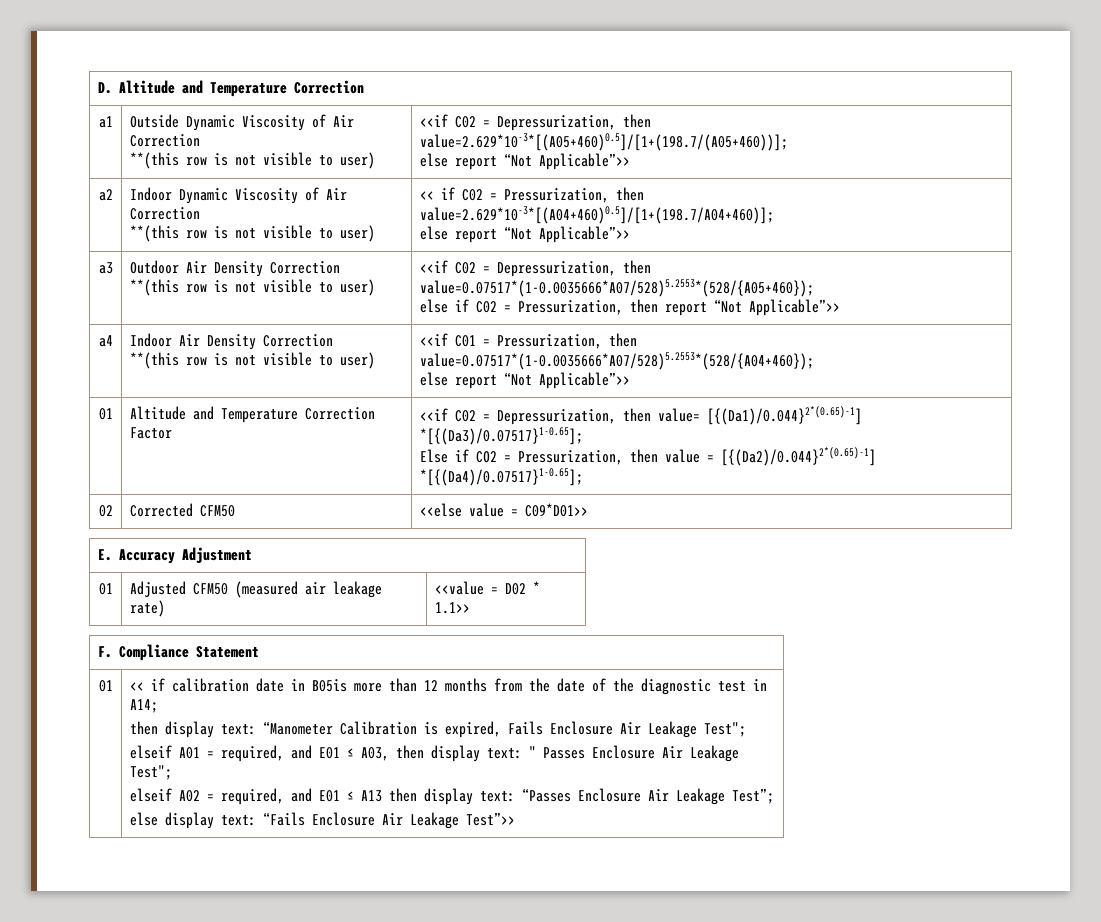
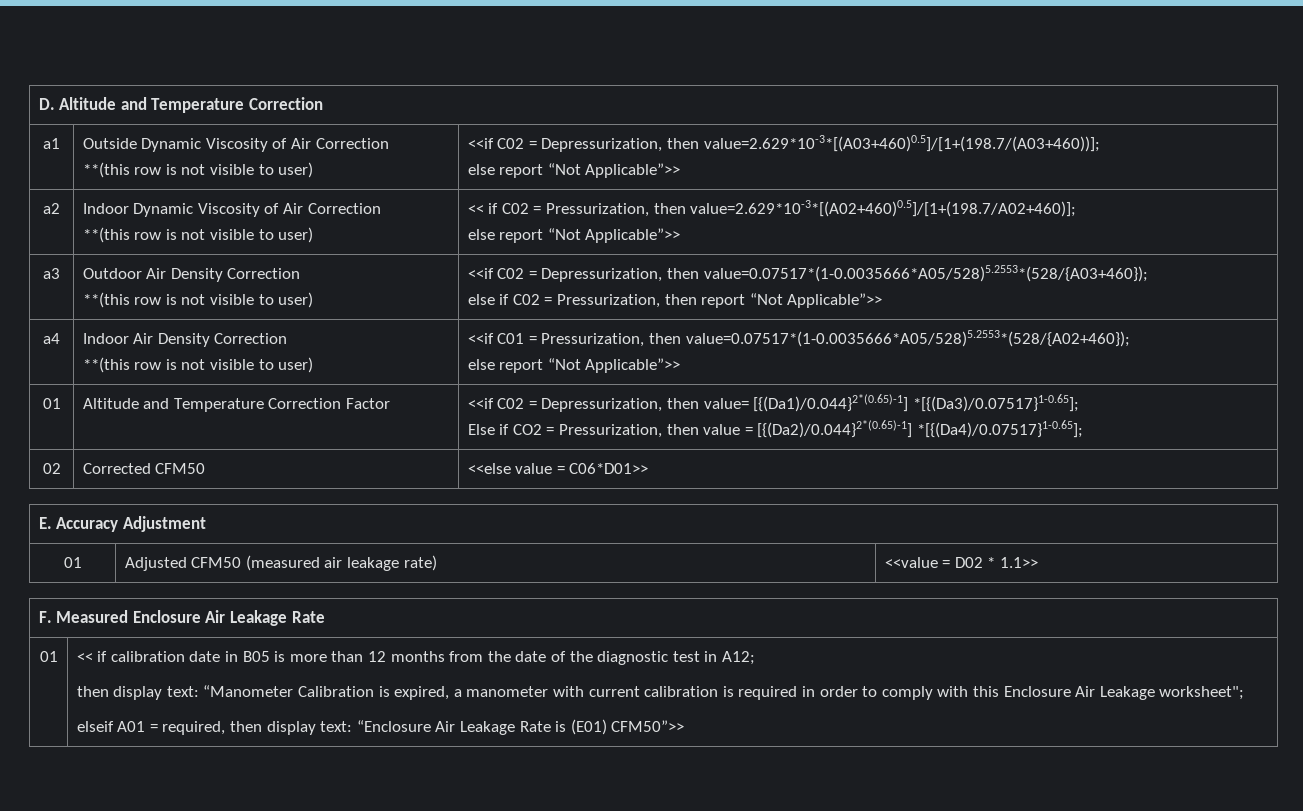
[419,133,788,151] value=2.629*10-3*[(A05+460)0.5]/[1+(198.7/(A05+460))]; -> [703,135,1100,152] value=2.629*10-3*[(A03+460)0.5]/[1+(198.7/(A03+460))];
[419,206,774,224] value=2.629*10-3*[(A04+460)0.5]/[1+(198.7/A04+460)]; -> [690,200,1077,217] value=2.629*10-3*[(A02+460)0.5]/[1+(198.7/A02+460)];
[419,279,814,297] value=0.07517*(1-0.0035666*A07/528)5.2553*(528/{A05+460}); -> [703,265,1148,282] value=0.07517*(1-0.0035666*A05/528)5.2553*(528/{A03+460});
[419,352,814,370] value=0.07517*(1-0.0035666*A07/528)5.2553*(528/{A04+460}); -> [685,330,1130,347] value=0.07517*(1-0.0035666*A05/528)5.2553*(528/{A02+460});
[524,503,588,517] C09*D01>> -> [569,463,649,474] C06*D01>>
[118,644,259,661] Compliance Statement -> [56,610,325,626] Measured Enclosure Air Leakage Rate
[311,679,347,692] B05is -> [242,651,286,662] B05 is
[129,699,158,713] A14; -> [721,651,755,665] A12;
[507,721,746,738] Fails Enclosure Air Leakage Test"; -> [453,686,1245,700] a manometer with current calibration is required in order to comply with this Enclosure Air Leakage worksheet";
[290,745,739,762] [129,765,172,780] [129,788,774,805] [129,812,515,829] and E01 ≤ A03, then display text: " Passes Enclosure Air Leakage Test"; // elseif A02 = required, and E01 ≤ A13 then display text: “Passes Enclosure Air Leakage Test”; // else display text: “Fails Enclosure Air Leakage Test”>> -> [230,719,685,735] then display text: “Enclosure Air Leakage Rate is (E01) CFM50”>>

